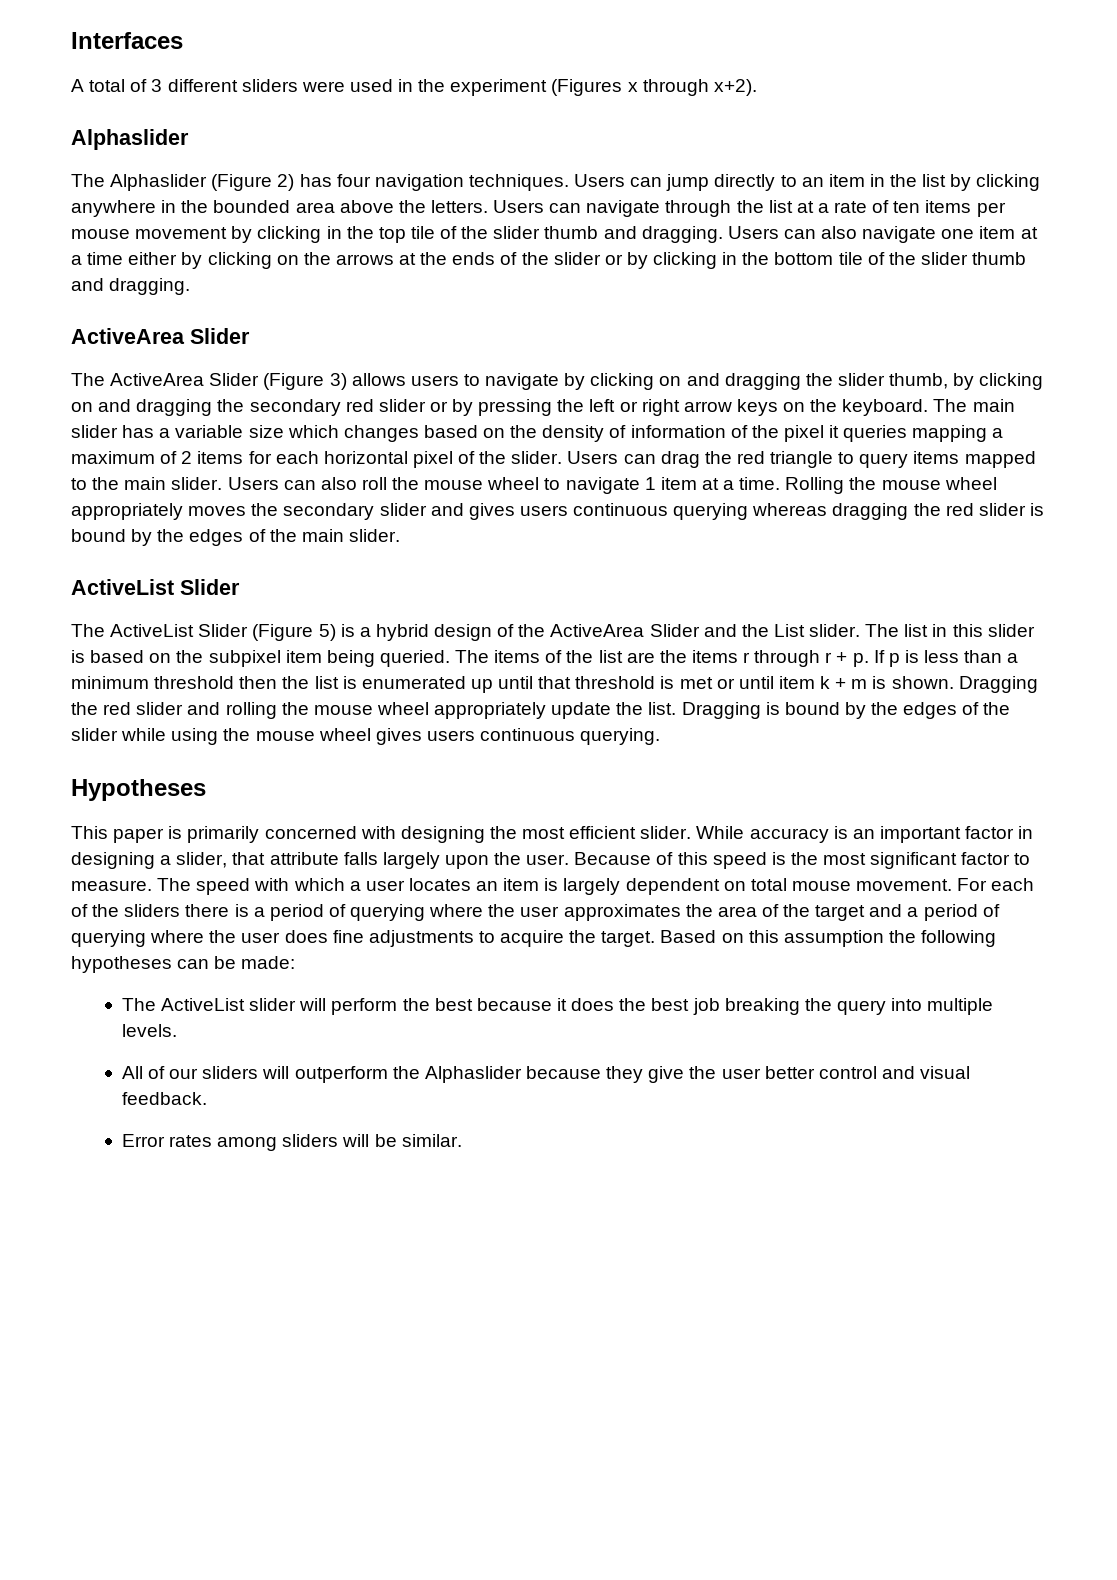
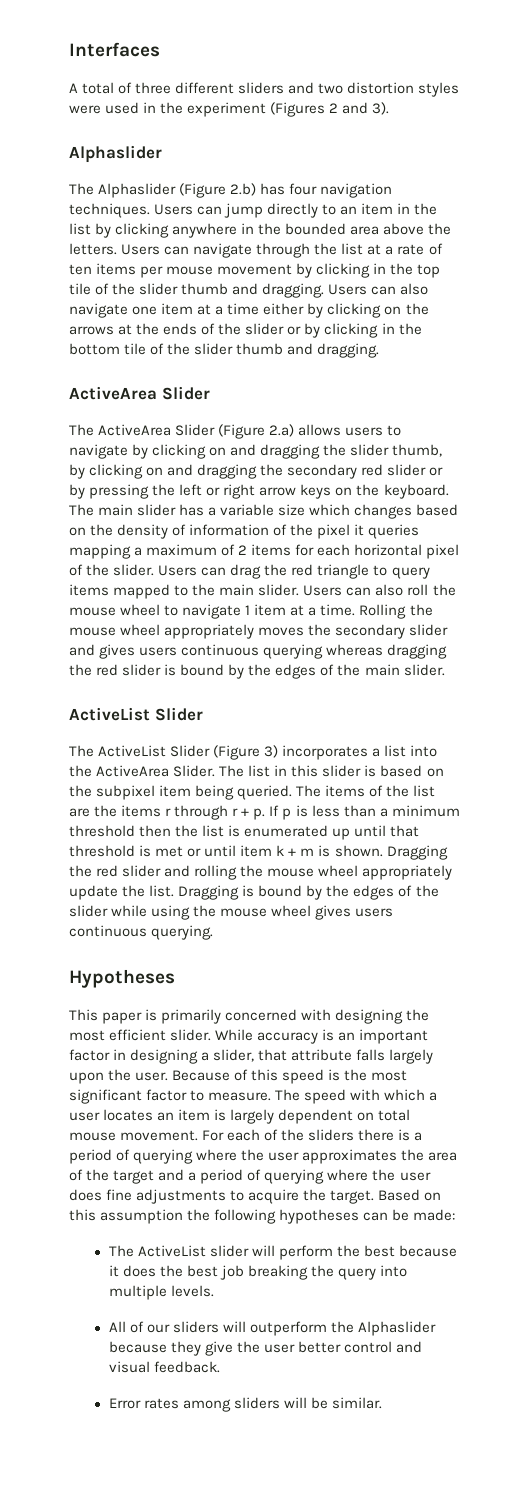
[151,79,163,92] 3 -> [135,82,172,94] three
(298, 85) none -> [288,82,460,97] and two distortion styles
[627,79,757,96] x through x+2). -> [329,102,390,115] 2 and 3).
[277,174,295,191] 2) -> [230,183,257,196] 2.b)
[329,373,347,390] 3) -> [269,424,295,437] 2.a)
[318,624,861,641] 5) is a hybrid design of the ActiveArea Slider and the List slider. -> [264,745,438,760] [69,765,216,777] 3) incorporates a list into the ActiveArea Slider.

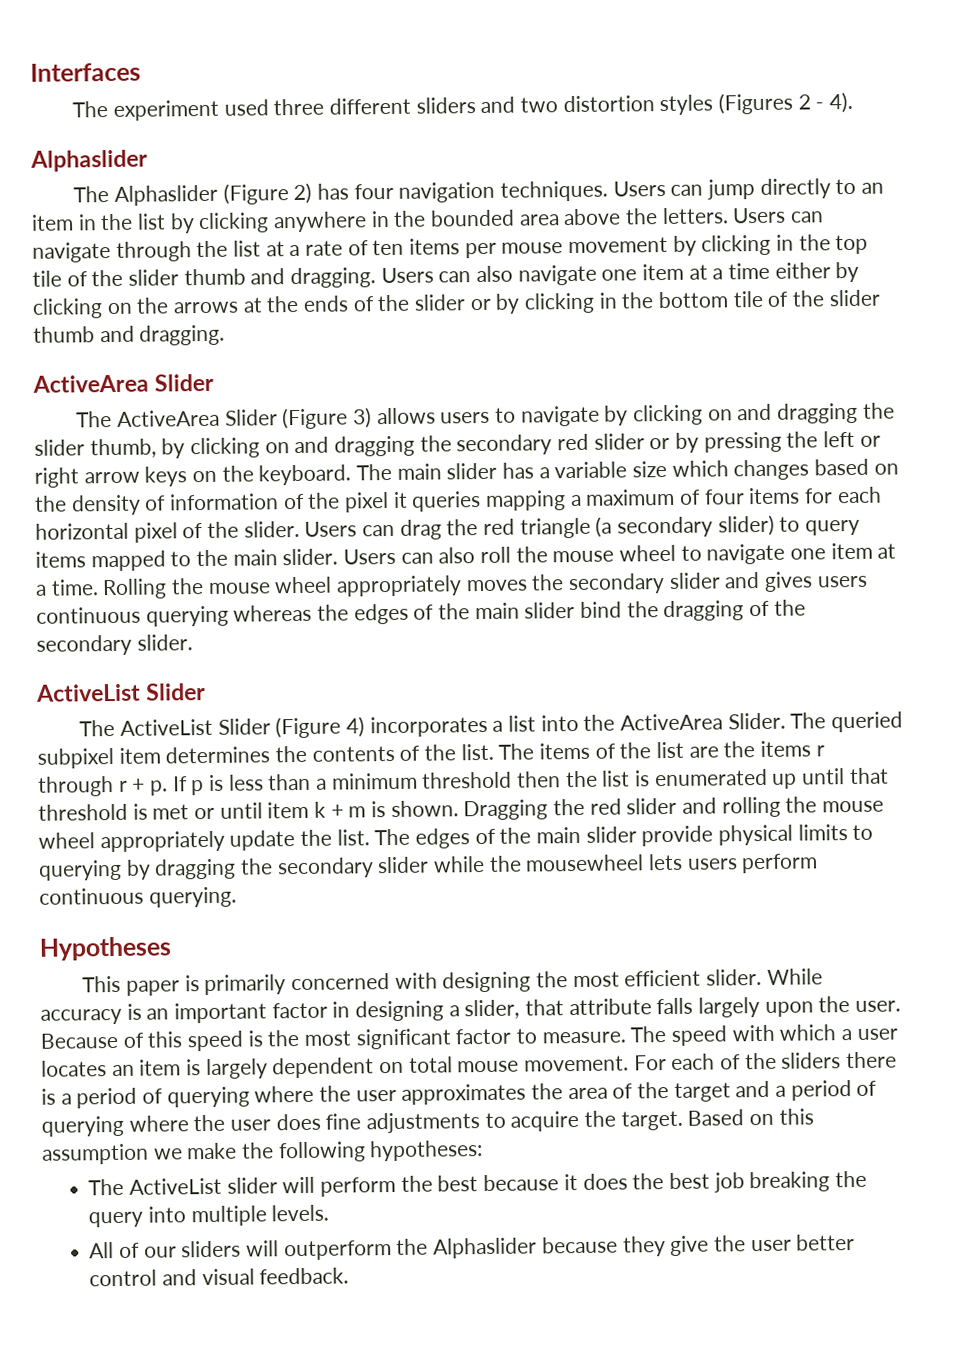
[69,82,133,94] A total of -> [72,99,269,121] The experiment used
[69,102,390,117] were used in the experiment (Figures 2 and 3). -> [718,91,854,115] (Figures 2 - 4).
[230,183,257,196] 2.b) -> [293,182,313,205] 2)
[269,424,295,437] 2.a) -> [353,407,373,429] 3)
[238,545,248,555] 2 -> [703,489,745,505] four
(370, 571) none -> [595,514,775,538] (a secondary slider)
[245,605,251,615] 1 -> [790,548,827,560] one
[387,644,448,659] [69,664,245,679] dragging the red slider is bound by -> (313, 613) none
(400, 670) none -> [524,599,806,622] [36,634,132,656] slider bind the dragging of the secondary
[264,745,279,758] 3) -> [346,716,366,738] 4)
[248,765,444,777] [69,785,293,800] list in this slider is based on the subpixel item being queried. -> [831,711,904,733] [37,743,494,769] queried subpixel item determines the contents of the list.
[178,885,439,900] [69,905,394,920] Dragging is bound by the edges of the slider while using the mouse wheel gives users -> [374,824,874,849] [38,853,819,881] The edges of the main slider provide physical limits to querying by dragging the secondary slider while the mousewheel lets users perform
[187,1209,456,1224] the following hypotheses can be made: -> [153,1140,484,1163] we make the following hypotheses:
[108,1397,382,1412] // Error rates among sliders will be similar. -> (350, 1276) none

